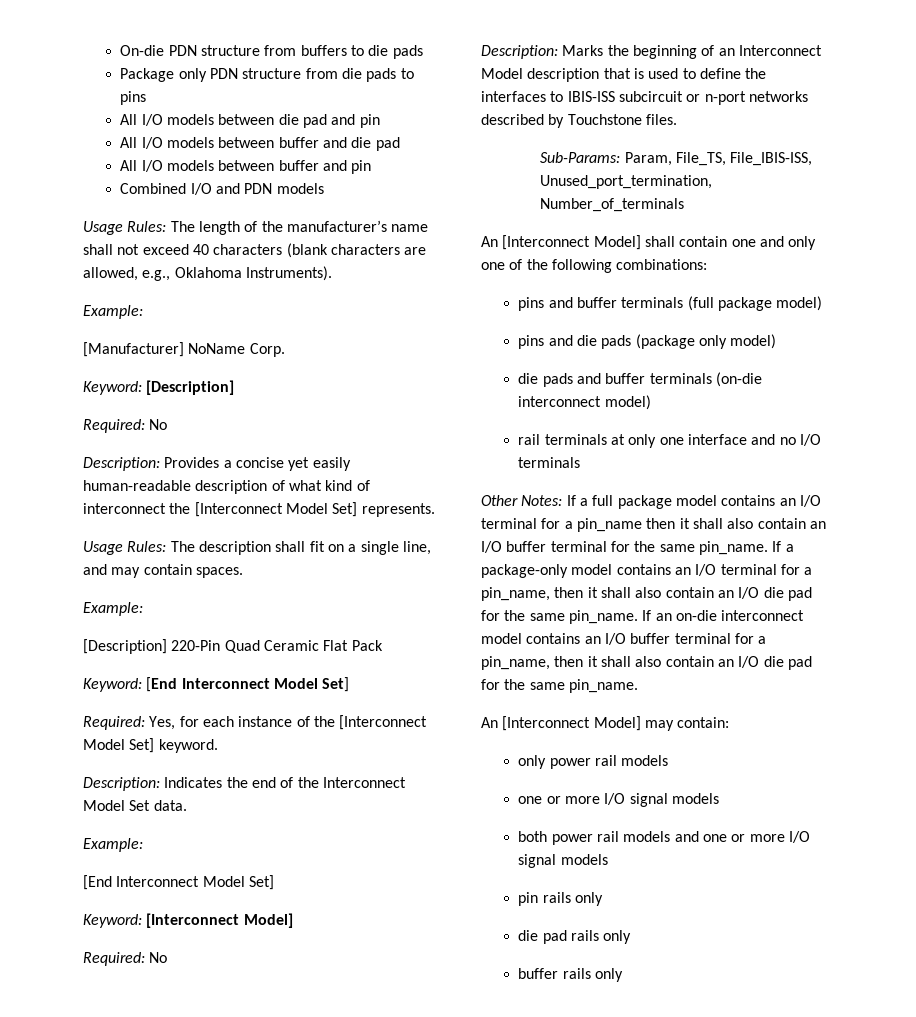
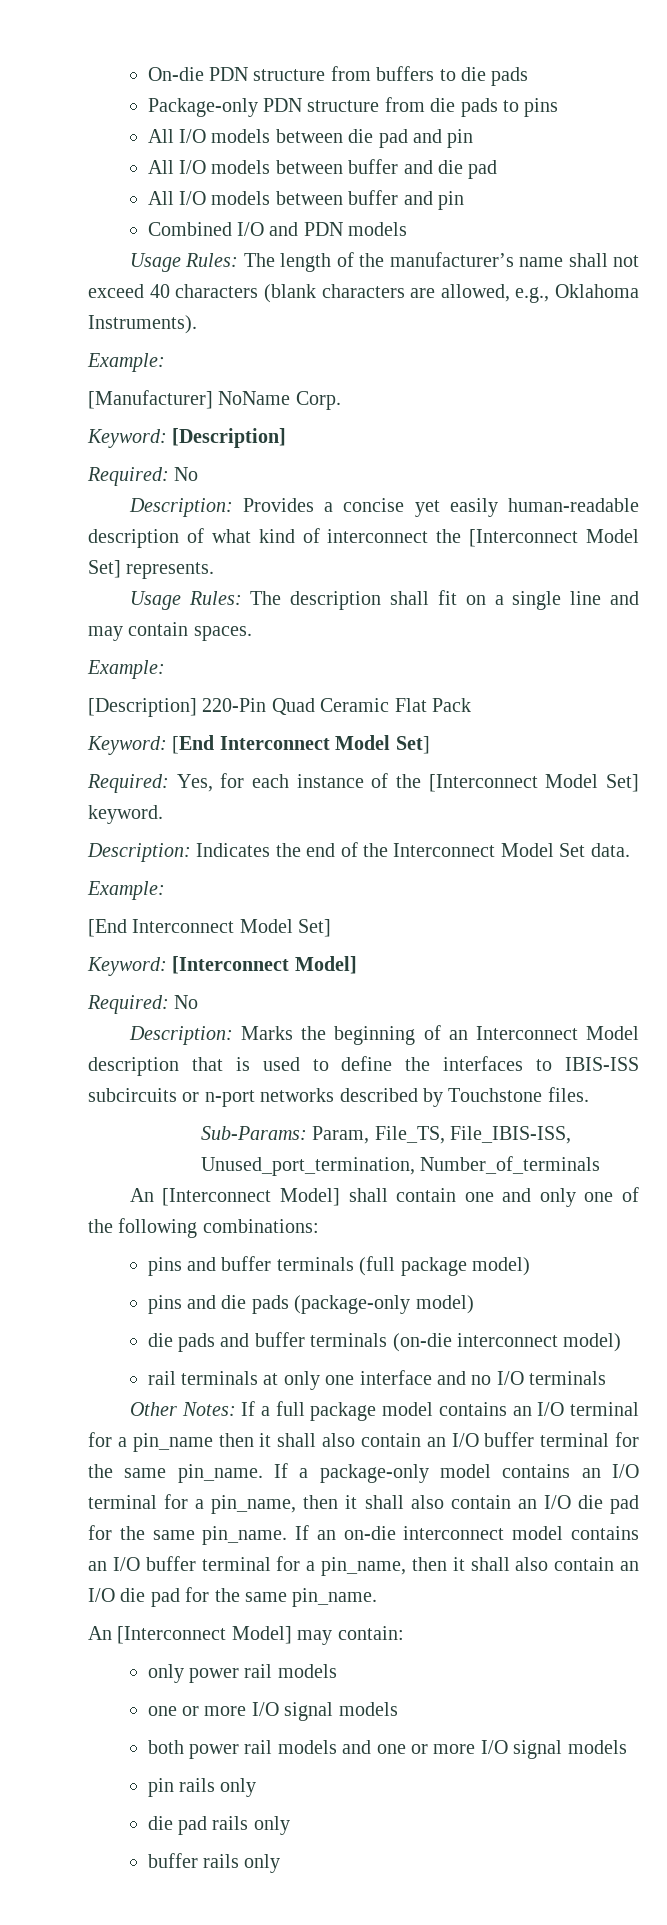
[120,68,207,82] Package only -> [147,98,258,117] Package-only
[402,541,431,555] line, -> [570,591,602,605] line
[618,91,683,102] subcircuit -> [88,1088,177,1102] subcircuits
[635,334,728,349] (package only -> [294,1295,411,1314] (package-only

